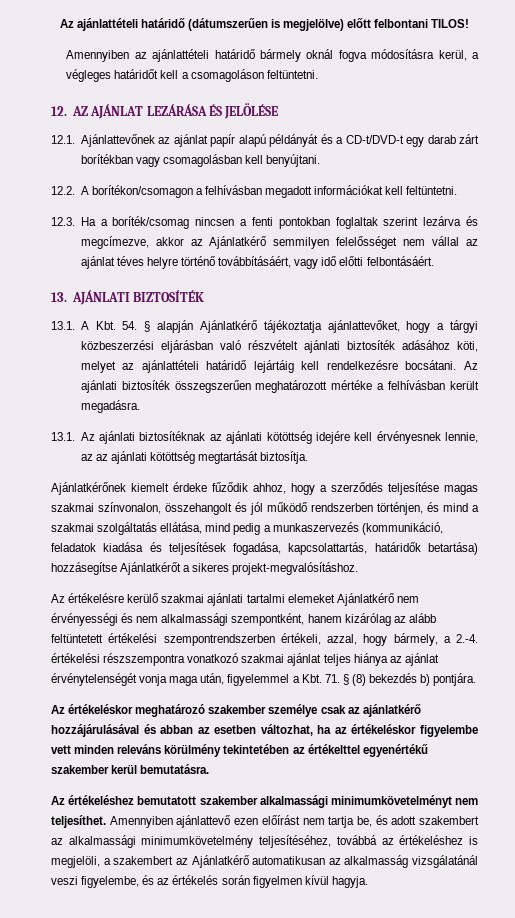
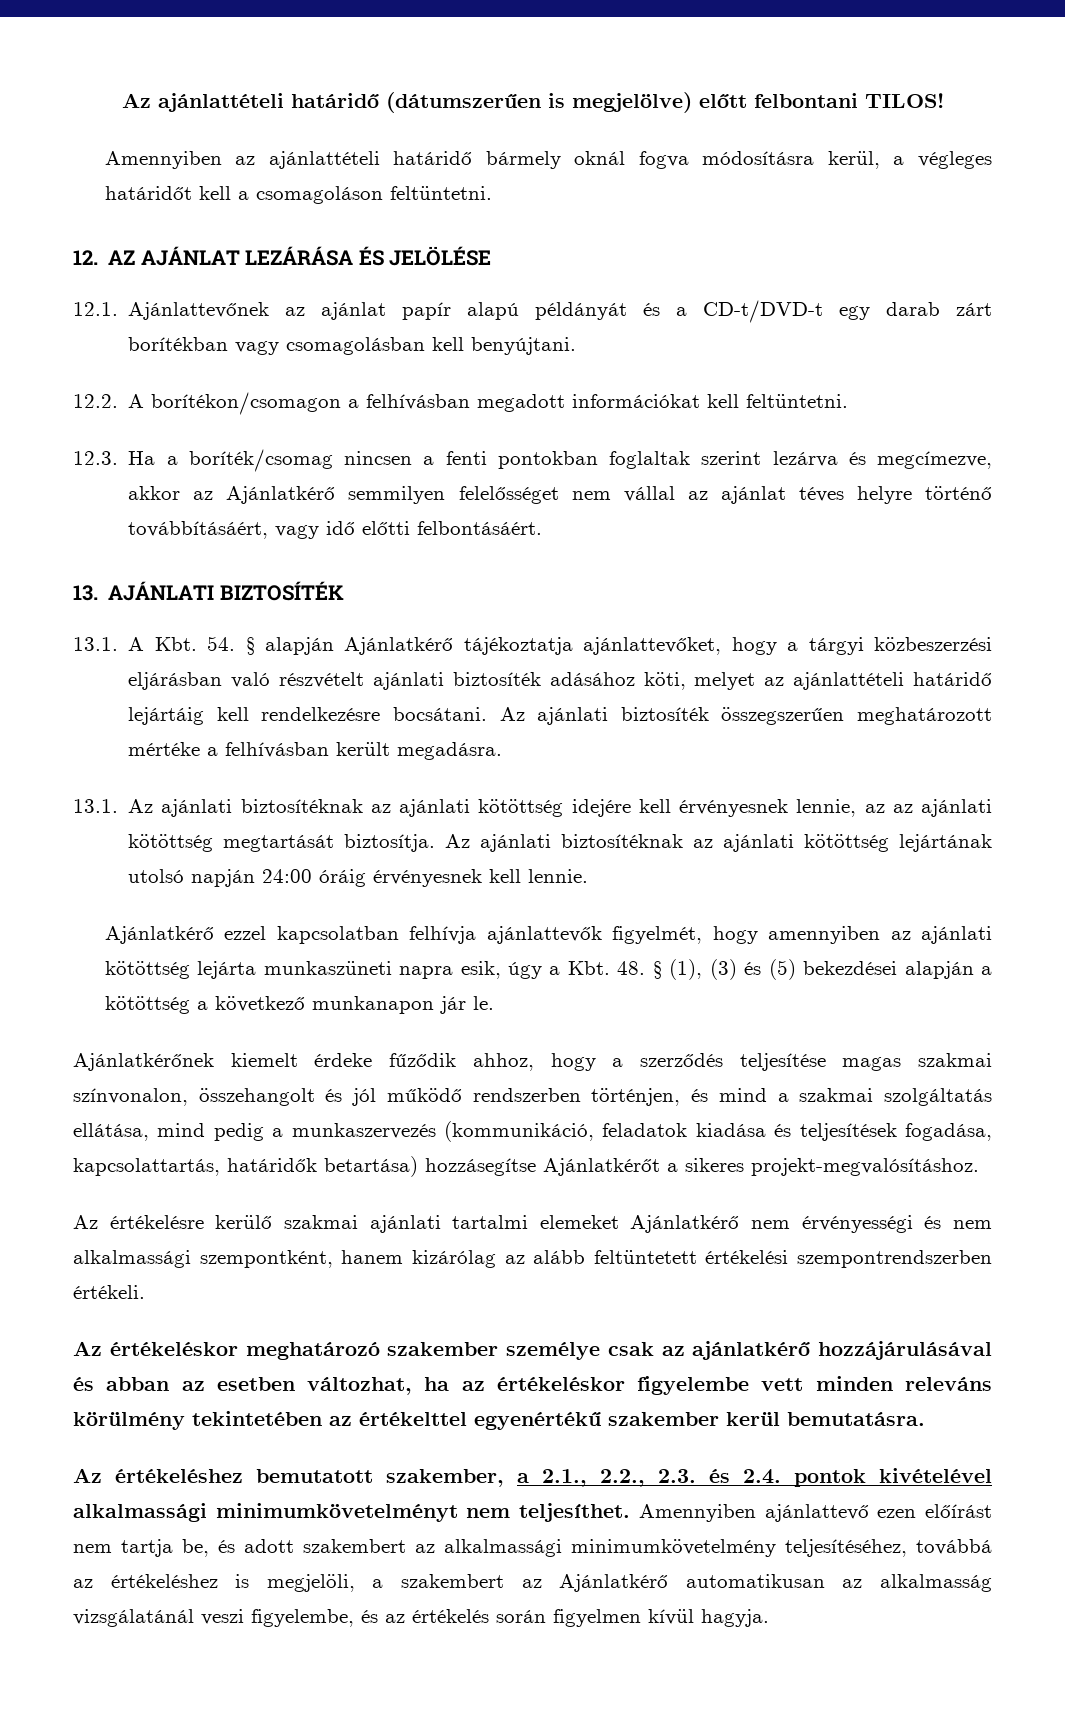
(309, 457) none -> [445,834,992,852] [128,869,589,887] [104,926,992,944] [104,959,993,980] [104,996,494,1014] Az ajánlati biztosítéknak az ajánlati kötöttség lejártának utolsó napján 24:00 óráig érvényesnek kell lennie. // Ajánlatkérő ezzel kapcsolatban felhívja ajánlattevők figyelmét, hogy amennyiben az ajánlati kötöttség lejárta munkaszüneti napra esik, úgy a Kbt. 48. § (1), (3) és (5) bekezdései alapján a kötöttség a következő munkanapon jár le.
[280,633,478,646] [51,653,439,666] [51,673,477,686] értékeli, azzal, hogy bármely, a 2.-4. értékelési részszempontra vonatkozó szakmai ajánlat teljes hiánya az ajánlat érvénytelenségét vonja maga után, figyelemmel a Kbt. 71. § (8) bekezdés b) pontjára. -> [73,1285,145,1299] értékeli.
[199,796,258,805] szakember -> [386,1468,992,1487] szakember, a 2.1., 2.2., 2.3. és 2.4. pontok kivételével

